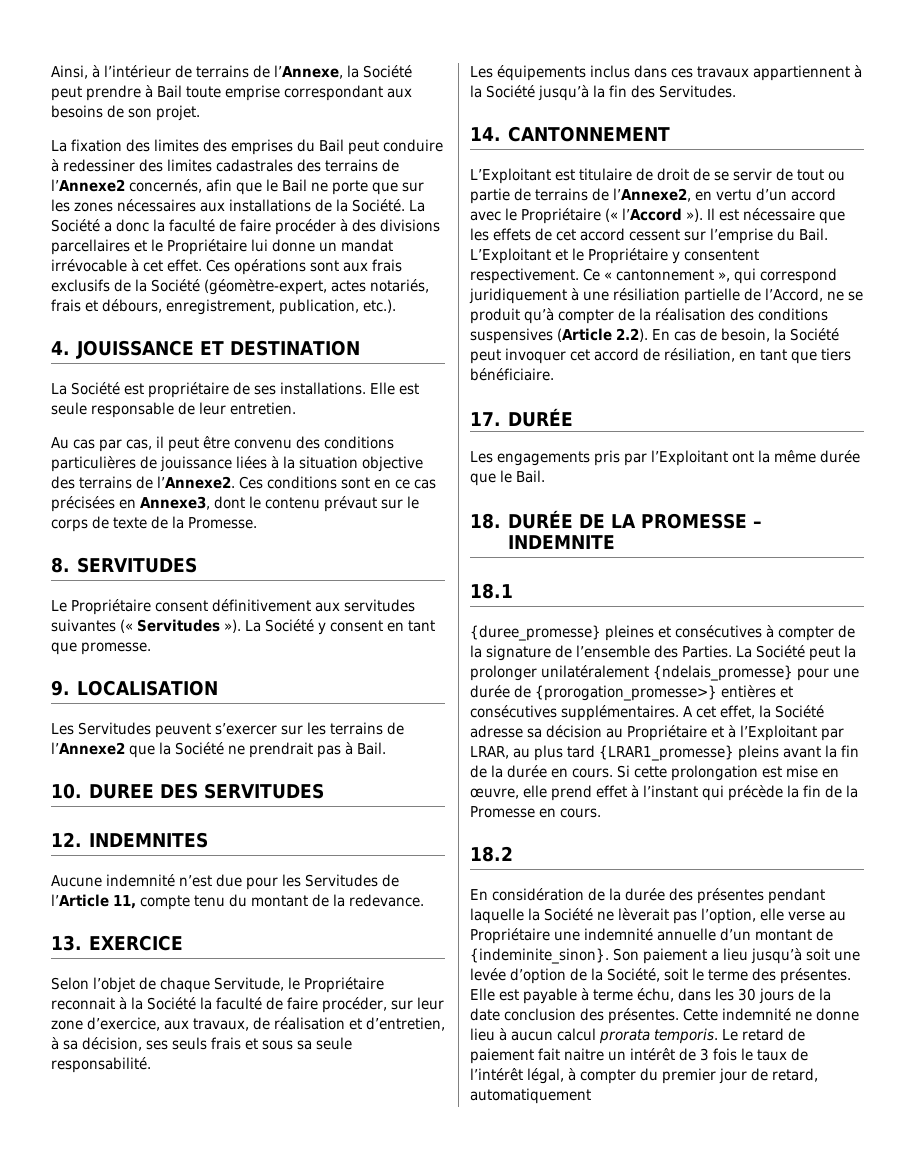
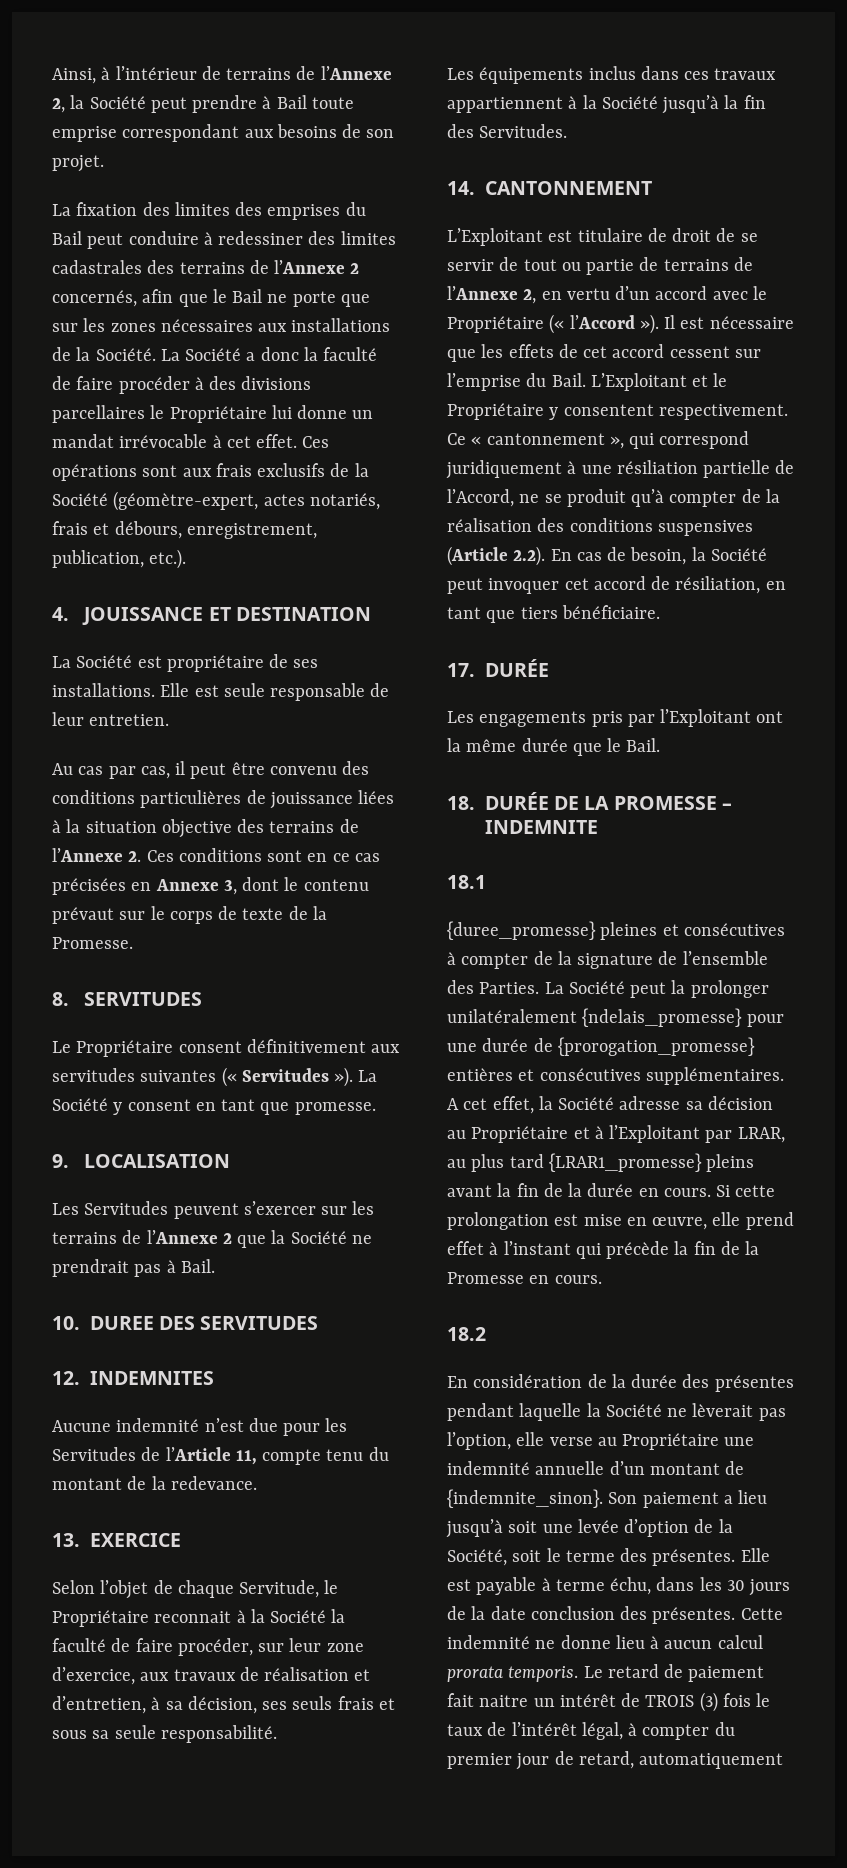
[274,65,343,79] l’Annexe, -> [320,66,392,80] [52,98,65,113] l’Annexe 2,
[51,179,125,192] l’Annexe2 -> [274,260,360,274] l’Annexe 2
[134,240,147,252] et -> (145, 414) none
[157,476,235,489] l’Annexe2. -> [52,848,142,862] l’Annexe 2.
[140,496,210,510] Annexe3, -> [155,879,237,895] Annexe 3,
[51,742,125,755] l’Annexe2 -> [146,1230,232,1244] l’Annexe 2
[193,1018,249,1031] travaux, -> [173,1669,236,1681] travaux
[613,188,691,202] l’Annexe2, -> [447,286,537,304] l’Annexe 2,
[535,685,717,701] {prorogation_promesse>} -> [557,1037,755,1056] {prorogation_promesse}
[470,948,609,964] {indeminite_sinon}. -> [447,1489,603,1508] {indemnite_sinon}.
[700,1048,709,1061] 3 -> [645,1692,718,1712] TROIS (3)

